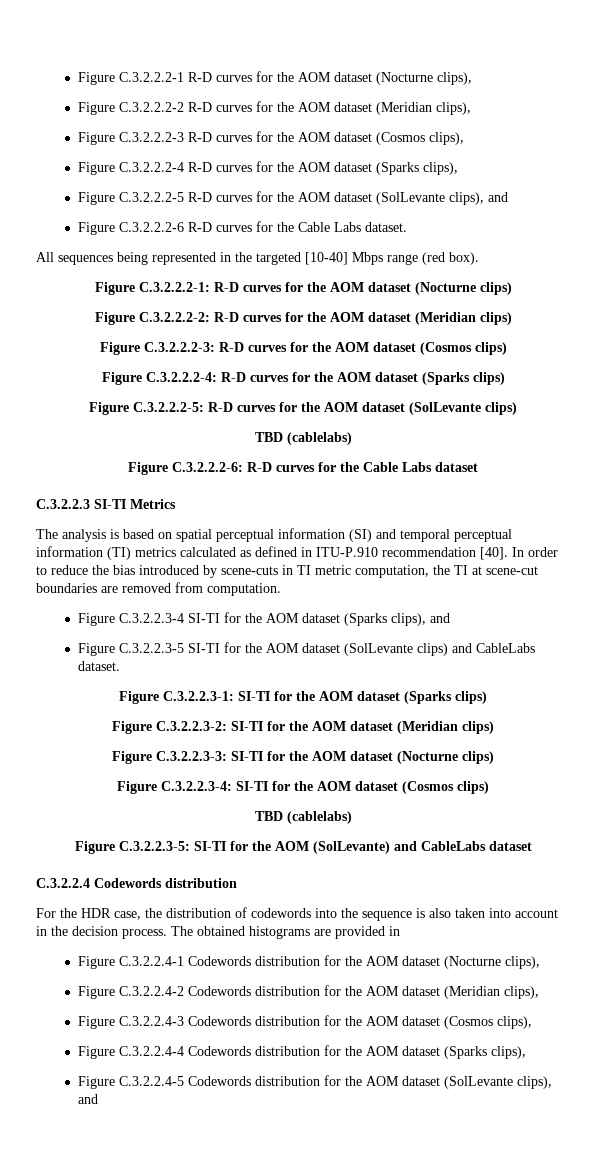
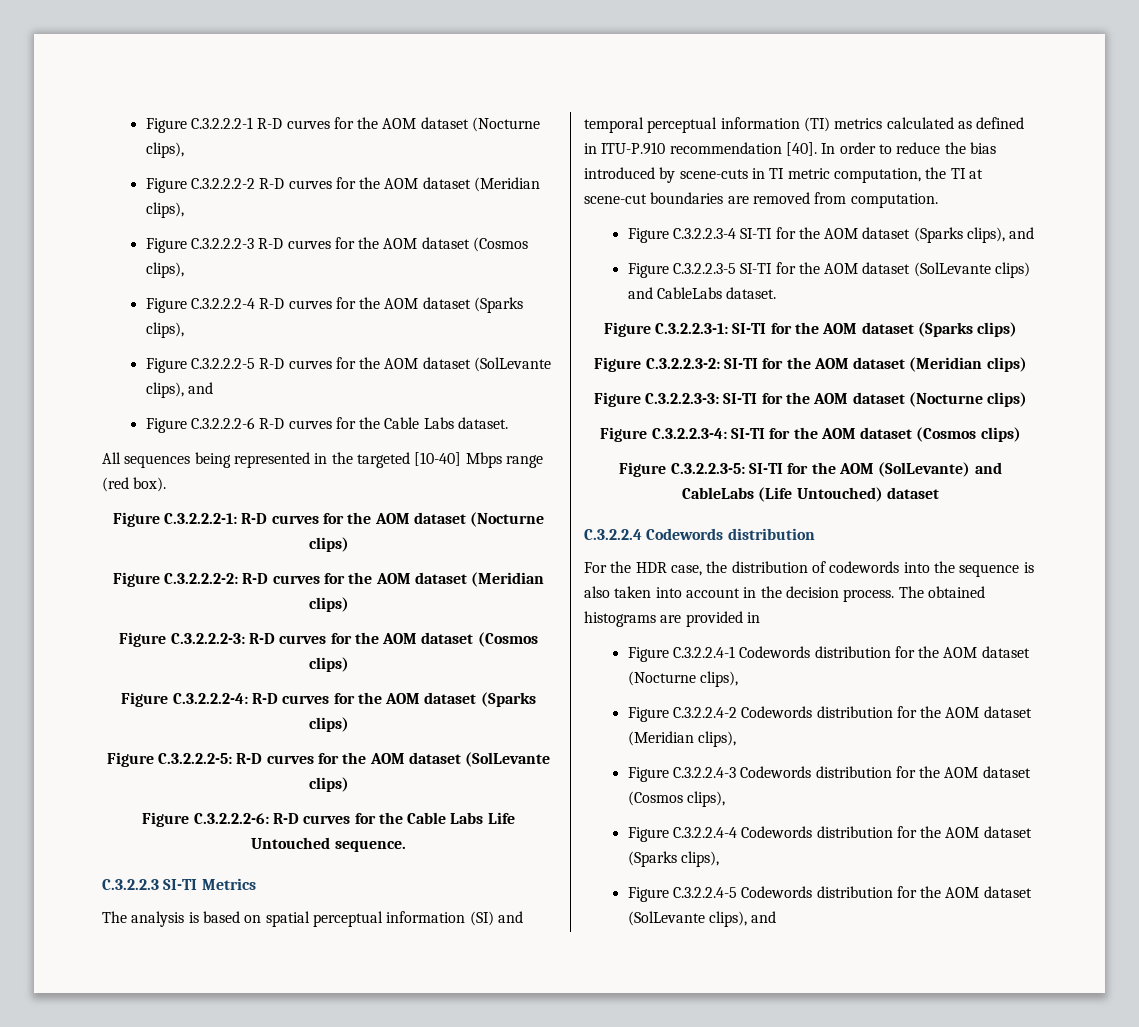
[254,432,352,445] // TBD (cablelabs) -> (349, 784) none
[435,462,478,472] dataset -> [487,812,515,824] [251,837,406,852] Life Untouched sequence.
[254,811,352,824] // TBD (cablelabs) -> (1021, 434) none
(486, 846) none -> [758,487,883,502] (Life Untouched)

